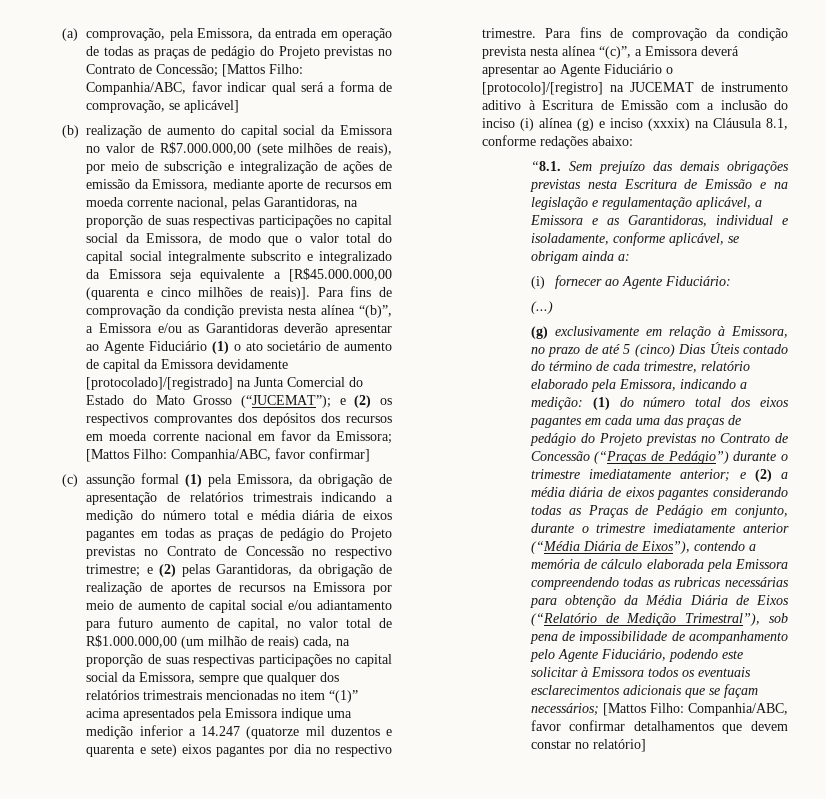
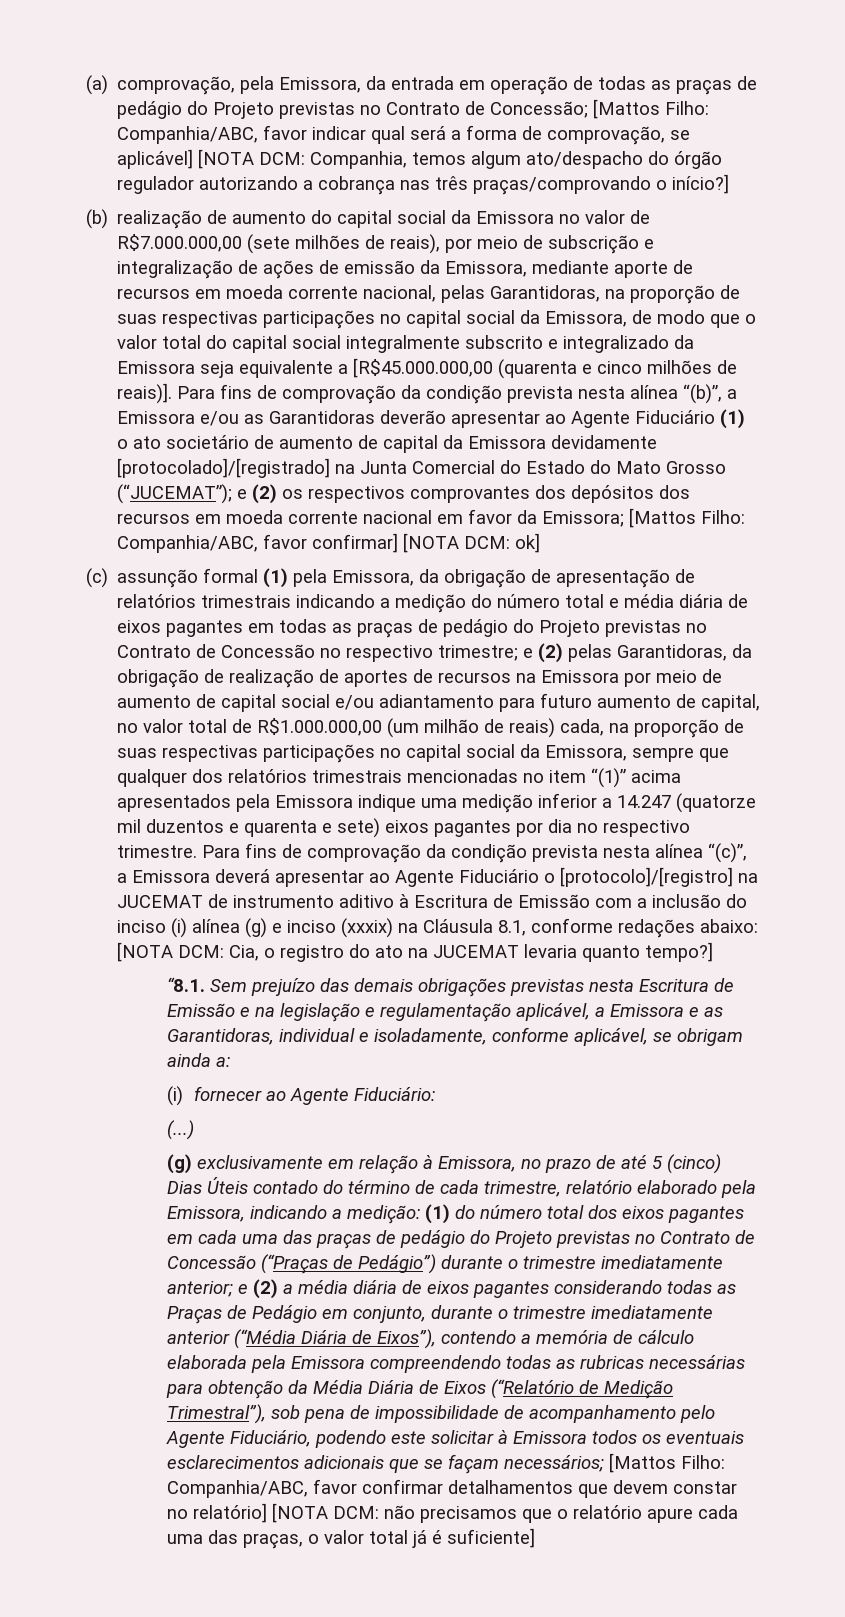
(240, 106) none -> [198,149,723,169] [117,174,730,195] [NOTA DCM: Companhia, temos algum ato/despacho do órgão regulador autorizando a cobrança nas três praças/comprovando o início?]
(371, 455) none -> [403,533,541,553] [NOTA DCM: ok]
(634, 141) none -> [117,942,714,962] [NOTA DCM: Cia, o registro do ato na JUCEMAT levaria quanto tempo?]
(646, 745) none -> [272,1503,739,1523] [167,1528,536,1549] [NOTA DCM: não precisamos que o relatório apure cada uma das praças, o valor total já é suficiente]

